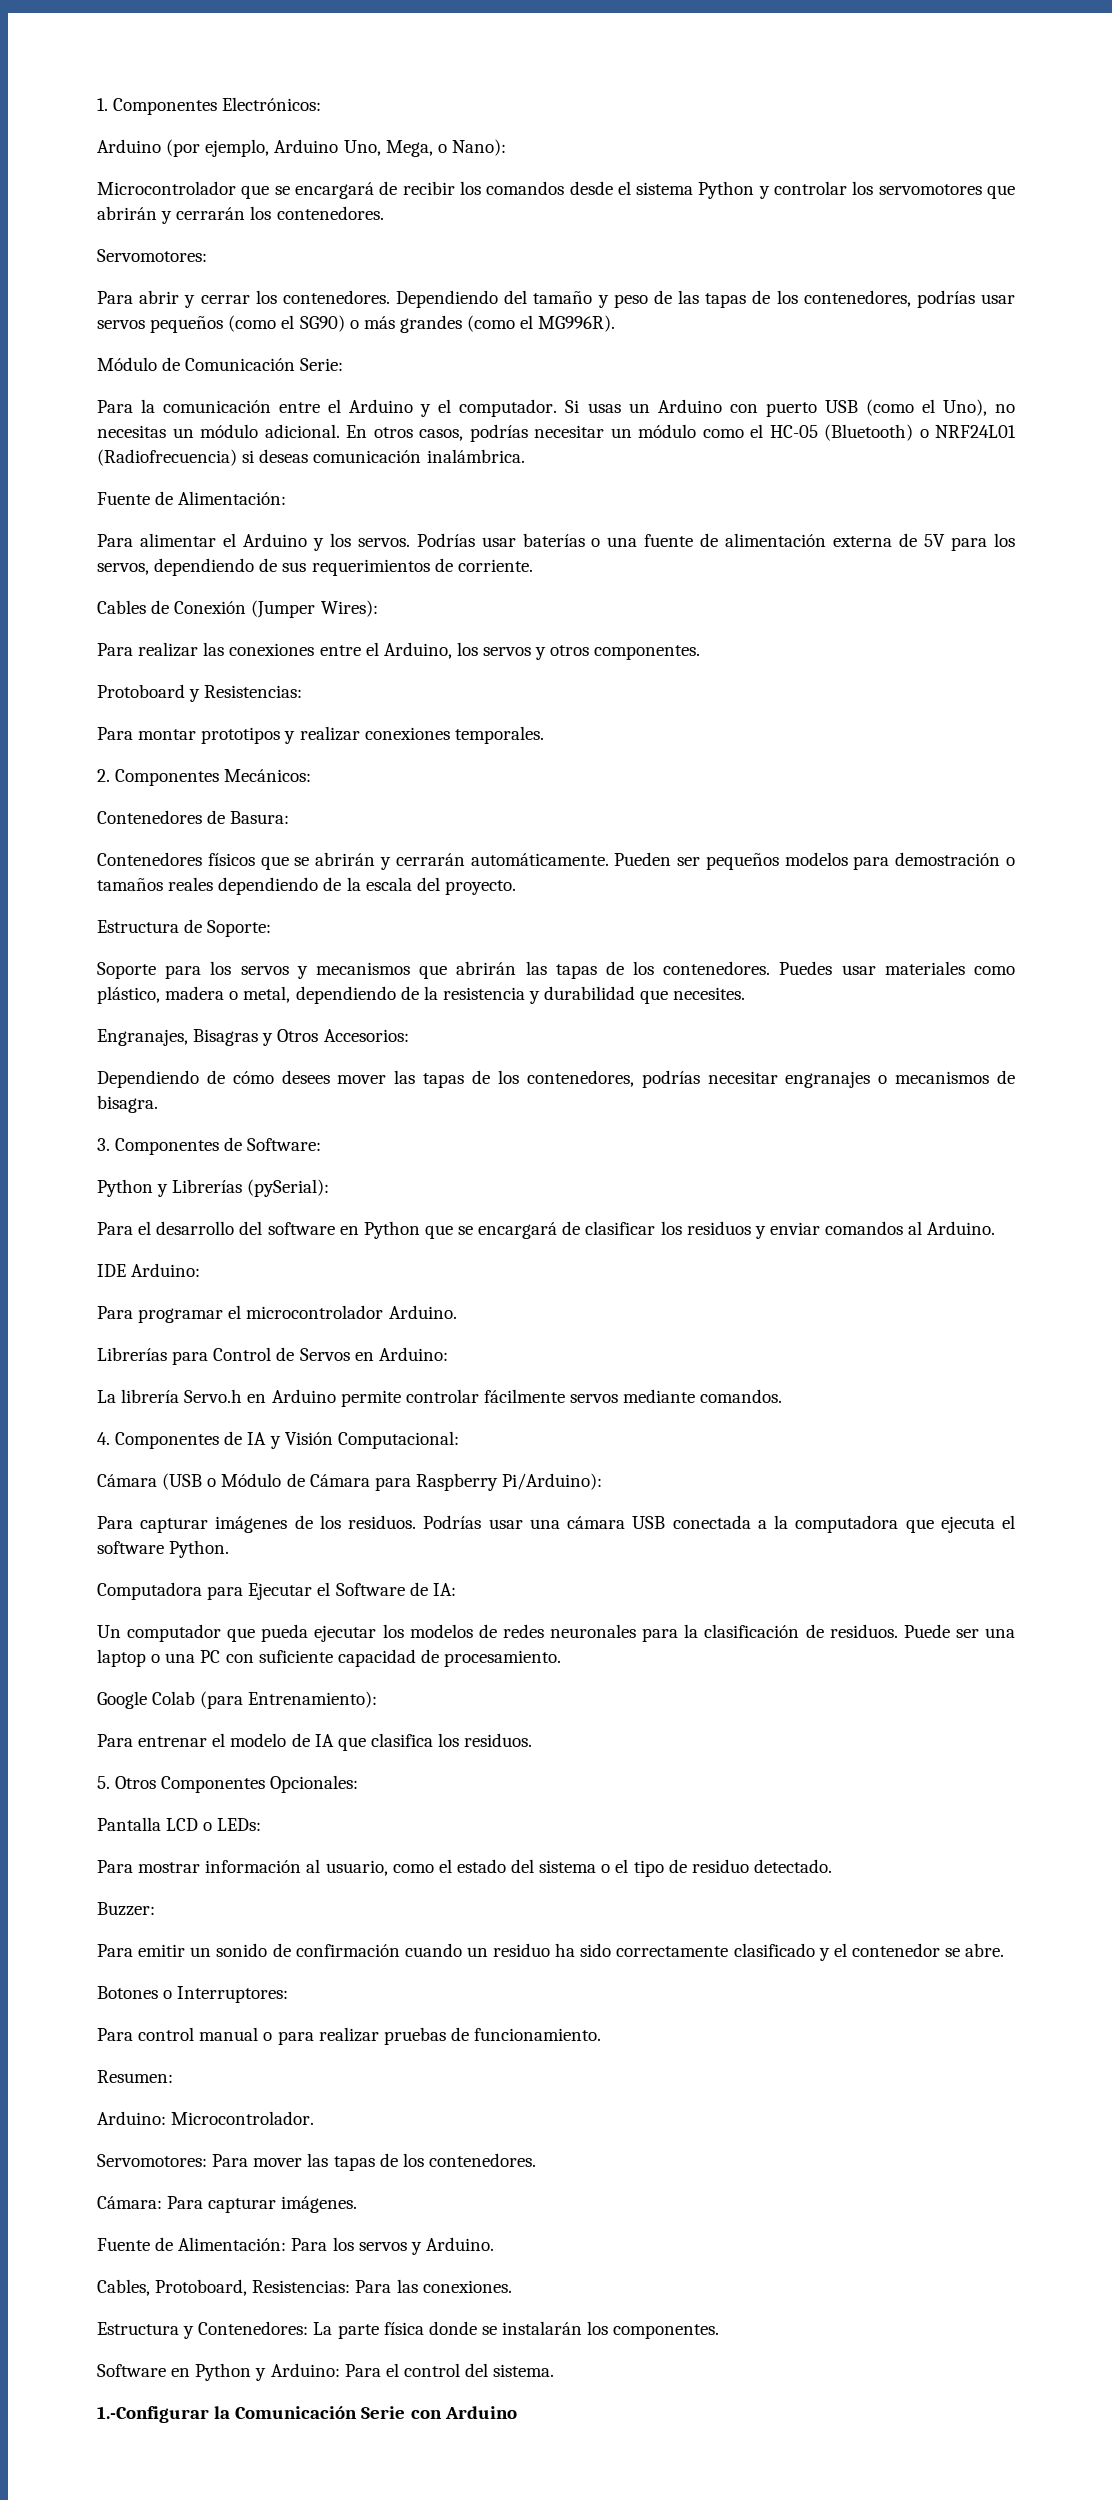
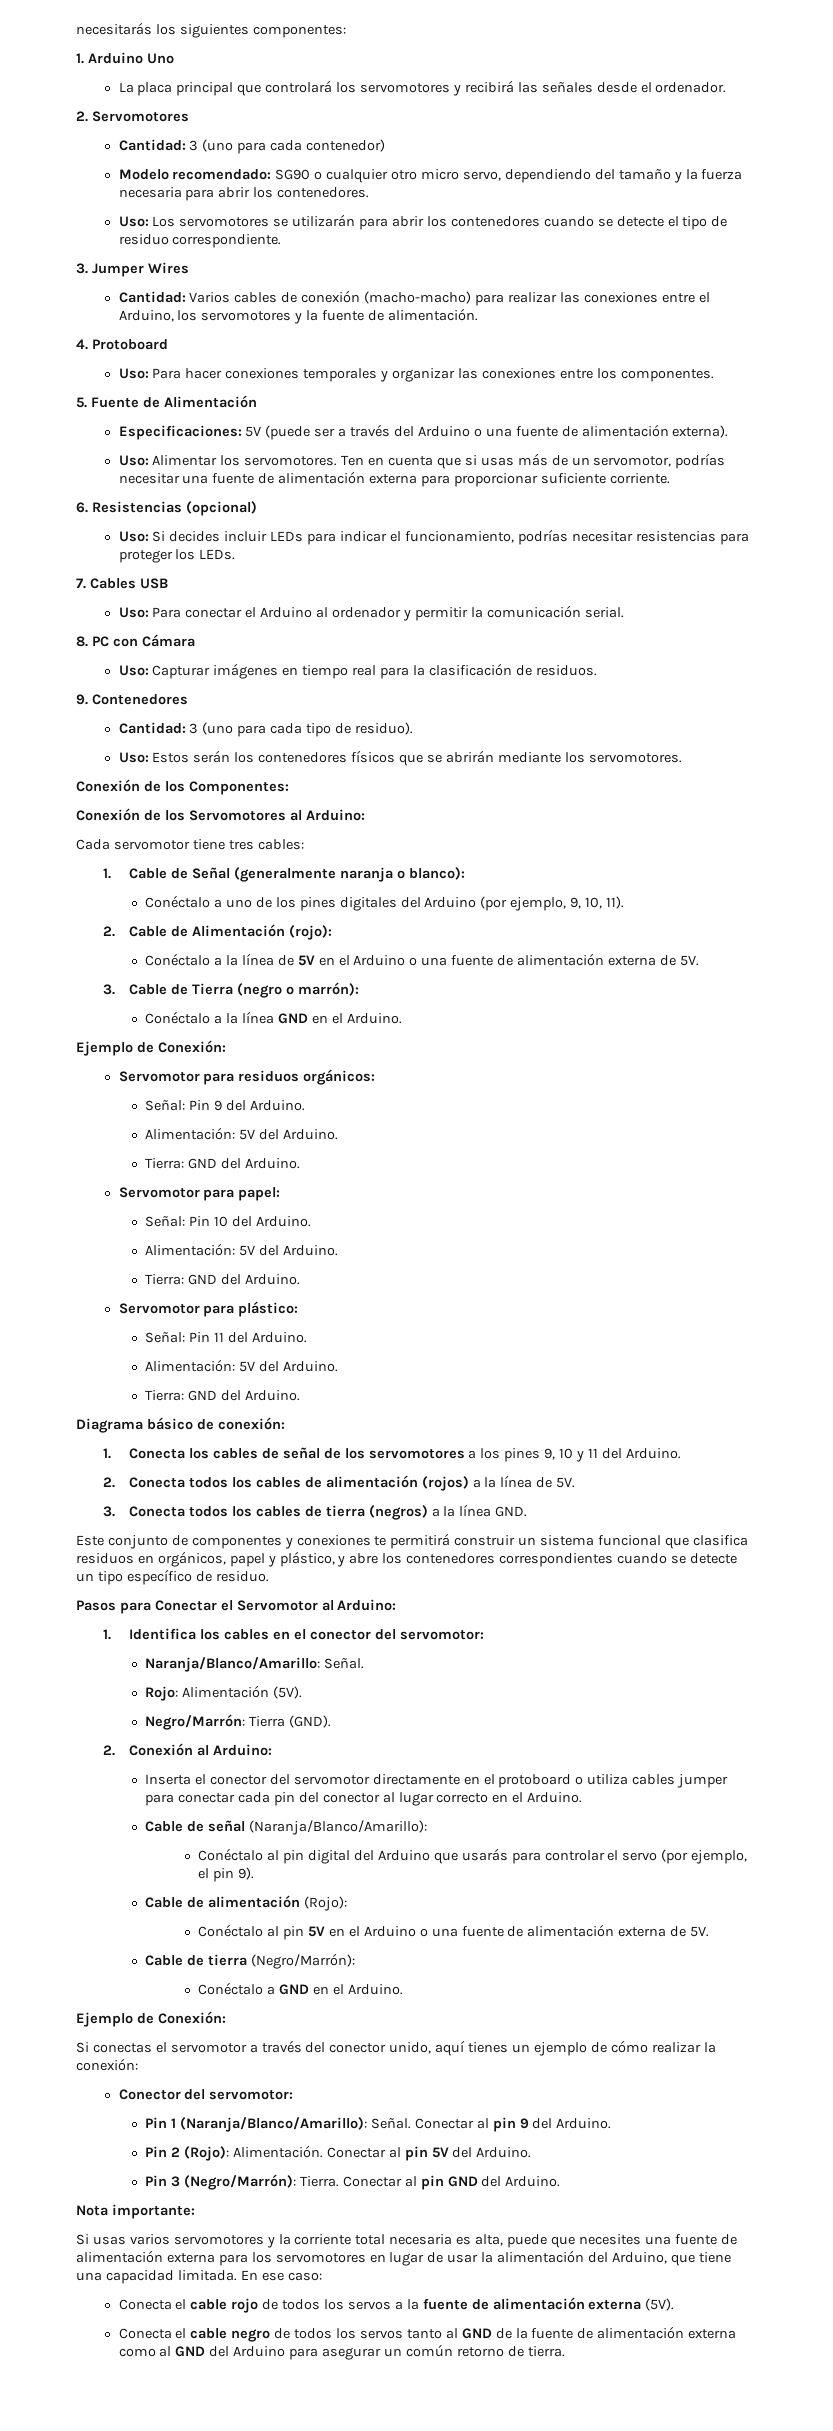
[97,97,322,115] [97,139,506,157] [97,181,1015,199] [97,206,384,224] [97,249,207,262] [97,290,1015,308] [97,315,616,333] [97,357,344,371] [97,399,1016,417] [97,424,1016,442] [97,449,525,466] [97,491,287,505] [97,533,1015,551] [97,558,533,576] [97,600,378,618] [97,642,701,660] [97,684,303,702] [97,726,544,744] [97,769,312,786] [97,810,290,824] [97,852,1016,870] [97,877,516,895] [97,919,272,937] [97,961,1015,979] [97,986,746,1004] [97,1029,409,1046] [97,1070,1016,1088] [97,1095,158,1113] [97,1137,322,1155] [97,1179,330,1197] [97,1221,996,1239] [97,1263,201,1277] [97,1305,457,1323] [97,1347,448,1365] [97,1389,783,1407] [97,1431,459,1449] [97,1473,603,1491] [97,1515,1016,1533] [97,1540,230,1558] [97,1582,456,1600] [97,1624,1016,1642] [97,1649,562,1667] [97,1691,378,1709] [97,1733,533,1751] [97,1775,359,1793] [97,1817,262,1831] [97,1859,832,1877] [97,1902,155,1916] [97,1943,1005,1961] [97,1986,289,2003] [97,2027,602,2045] [97,2070,173,2083] [97,2111,315,2125] [97,2153,536,2171] [97,2196,358,2213] [97,2237,494,2255] [97,2279,512,2296] [97,2321,720,2339] [97,2363,555,2381] [97,2406,517,2423] 1. Componentes Electrónicos: // Arduino (por ejemplo, Arduino Uno, Mega, o Nano): // Microcontrolador que se encargará de recibir los comandos desde el sistema Python y controlar los servomotores que abrirán y cerrarán los contenedores. // Servomotores: // Para abrir y cerrar los contenedores. Dependiendo del tamaño y peso de las tapas de los contenedores, podrías usar servos pequeños (como el SG90) o más grandes (como el MG996R). // Módulo de Comunicación Serie: // Para la comunicación entre el Arduino y el computador. Si usas un Arduino con puerto USB (como el Uno), no necesitas un módulo adicional. En otros casos, podrías necesitar un módulo como el HC-05 (Bluetooth) o NRF24L01 (Radiofrecuencia) si deseas comunicación inalámbrica. // Fuente de Alimentación: // Para alimentar el Arduino y los servos. Podrías usar baterías o una fuente de alimentación externa de 5V para los servos, dependiendo de sus requerimientos de corriente. // Cables de Conexión (Jumper Wires): // Para realizar las conexiones entre el Arduino, los servos y otros componentes. // Protoboard y Resistencias: // Para montar prototipos y realizar conexiones temporales. // 2. Componentes Mecánicos: // Contenedores de Basura: // Contenedores físicos que se abrirán y cerrarán automáticamente. Pueden ser pequeños modelos para demostración o tamaños reales dependiendo de la escala del proyecto. // Estructura de Soporte: // Soporte para los servos y mecanismos que abrirán las tapas de los contenedores. Puedes usar materiales como plástico, madera o metal, dependiendo de la resistencia y durabilidad que necesites. // Engranajes, Bisagras y Otros Accesorios: // Dependiendo de cómo desees mover las tapas de los contenedores, podrías necesitar engranajes o mecanismos de bisagra. // 3. Componentes de Software: // Python y Librerías (pySerial): // Para el desarrollo del software en Python que se encargará de clasificar los residuos y enviar comandos al Arduino. // IDE Arduino: // Para programar el microcontrolador Arduino. // Librerías para Control de Servos en Arduino: // La librería Servo.h en Arduino permite controlar fácilmente servos mediante comandos. // 4. Componentes de IA y Visión Computacional: // Cámara (USB o Módulo de Cámara para Raspberry Pi/Arduino): // Para capturar imágenes de los residuos. Podrías usar una cámara USB conectada a la computadora que ejecuta el software Python. // Computadora para Ejecutar el Software de IA: // Un computador que pueda ejecutar los modelos de redes neuronales para la clasificación de residuos. Puede ser una laptop o una PC con suficiente capacidad de procesamiento. // Google Colab (para Entrenamiento): // Para entrenar el modelo de IA que clasifica los residuos. // 5. Otros Componentes Opcionales: // Pantalla LCD o LEDs: // Para mostrar información al usuario, como el estado del sistema o el tipo de residuo detectado. // Buzzer: // Para emitir un sonido de confirmación cuando un residuo ha sido correctamente clasificado y el contenedor se abre. // Botones o Interruptores: // Para control manual o para realizar pruebas de funcionamiento. // Resumen: // Arduino: Microcontrolador. // Servomotores: Para mover las tapas de los contenedores. // Cámara: Para capturar imágenes. // Fuente de Alimentación: Para los servos y Arduino. // Cables, Protoboard, Resistencias: Para las conexiones. // Estructura y Contenedores: La parte física donde se instalarán los componentes. // Software en Python y Arduino: Para el control del sistema. // 1.-Configurar la Comunicación Serie con Arduino -> [76,22,346,38] [76,52,174,64] [118,80,727,96] [76,111,189,122] [118,139,386,154] [118,169,743,183] [118,187,370,201] [118,214,728,230] [118,234,282,248] [76,262,189,277] [118,290,710,306] [118,308,478,324] [76,339,168,350] [118,368,714,382] [76,395,257,408] [118,424,729,440] [118,453,726,469] [118,471,670,487] [76,501,257,516] [118,529,749,545] [118,549,236,563] [76,578,168,589] [118,605,624,621] [76,634,195,647] [118,663,597,679] [76,694,188,705] [118,722,413,737] [118,750,682,766] [76,779,289,795] [76,808,365,821] [76,839,304,850] [102,867,465,882] [145,895,624,911] [102,924,332,940] [145,953,699,966] [102,982,359,998] [145,1011,402,1024] [76,1040,226,1056] [118,1069,376,1085] [145,1100,305,1111] [145,1127,338,1140] [145,1158,300,1169] [118,1187,281,1201] [145,1216,311,1227] [145,1243,338,1256] [145,1274,300,1285] [118,1301,299,1317] [145,1332,307,1343] [145,1359,338,1372] [145,1390,300,1401] [76,1417,285,1433] [102,1447,681,1462] [102,1475,576,1491] [102,1504,528,1520] [76,1533,748,1549] [76,1551,737,1567] [76,1569,269,1585] [76,1599,397,1614] [102,1628,484,1640] [145,1657,365,1672] [145,1685,302,1701] [145,1714,331,1730] [102,1743,272,1756] [145,1774,729,1788] [145,1792,583,1806] [145,1820,427,1835] [198,1848,748,1864] [198,1867,255,1882] [145,1895,347,1911] [198,1924,710,1940] [145,1953,355,1969] [198,1982,403,1995] [76,2011,226,2027] [76,2040,716,2056] [76,2058,138,2071] [118,2089,294,2100] [145,2117,612,2132] [145,2145,532,2161] [145,2174,561,2190] [76,2204,195,2219] [76,2234,737,2248] [76,2250,731,2266] [76,2270,322,2284] [118,2297,675,2313] [118,2326,737,2342] [118,2344,565,2360] necesitarás los siguientes componentes: // 1. Arduino Uno // La placa principal que controlará los servomotores y recibirá las señales desde el ordenador. // 2. Servomotores // Cantidad: 3 (uno para cada contenedor) // Modelo recomendado: SG90 o cualquier otro micro servo, dependiendo del tamaño y la fuerza necesaria para abrir los contenedores. // Uso: Los servomotores se utilizarán para abrir los contenedores cuando se detecte el tipo de residuo correspondiente. // 3. Jumper Wires // Cantidad: Varios cables de conexión (macho-macho) para realizar las conexiones entre el Arduino, los servomotores y la fuente de alimentación. // 4. Protoboard // Uso: Para hacer conexiones temporales y organizar las conexiones entre los componentes. // 5. Fuente de Alimentación // Especificaciones: 5V (puede ser a través del Arduino o una fuente de alimentación externa). // Uso: Alimentar los servomotores. Ten en cuenta que si usas más de un servomotor, podrías necesitar una fuente de alimentación externa para proporcionar suficiente corriente. // 6. Resistencias (opcional) // Uso: Si decides incluir LEDs para indicar el funcionamiento, podrías necesitar resistencias para proteger los LEDs. // 7. Cables USB // Uso: Para conectar el Arduino al ordenador y permitir la comunicación serial. // 8. PC con Cámara // Uso: Capturar imágenes en tiempo real para la clasificación de residuos. // 9. Contenedores // Cantidad: 3 (uno para cada tipo de residuo). // Uso: Estos serán los contenedores físicos que se abrirán mediante los servomotores. // Conexión de los Componentes: // Conexión de los Servomotores al Arduino: // Cada servomotor tiene tres cables: // 1. Cable de Señal (generalmente naranja o blanco): // Conéctalo a uno de los pines digitales del Arduino (por ejemplo, 9, 10, 11). // 2. Cable de Alimentación (rojo): // Conéctalo a la línea de 5V en el Arduino o una fuente de alimentación externa de 5V. // 3. Cable de Tierra (negro o marrón): // Conéctalo a la línea GND en el Arduino. // Ejemplo de Conexión: // Servomotor para residuos orgánicos: // Señal: Pin 9 del Arduino. // Alimentación: 5V del Arduino. // Tierra: GND del Arduino. // Servomotor para papel: // Señal: Pin 10 del Arduino. // Alimentación: 5V del Arduino. // Tierra: GND del Arduino. // Servomotor para plástico: // Señal: Pin 11 del Arduino. // Alimentación: 5V del Arduino. // Tierra: GND del Arduino. // Diagrama básico de conexión: // 1. Conecta los cables de señal de los servomotores a los pines 9, 10 y 11 del Arduino. // 2. Conecta todos los cables de alimentación (rojos) a la línea de 5V. // 3. Conecta todos los cables de tierra (negros) a la línea GND. // Este conjunto de componentes y conexiones te permitirá construir un sistema funcional que clasifica residuos en orgánicos, papel y plástico, y abre los contenedores correspondientes cuando se detecte un tipo específico de residuo. // Pasos para Conectar el Servomotor al Arduino: // 1. Identifica los cables en el conector del servomotor: // Naranja/Blanco/Amarillo: Señal. // Rojo: Alimentación (5V). // Negro/Marrón: Tierra (GND). // 2. Conexión al Arduino: // Inserta el conector del servomotor directamente en el protoboard o utiliza cables jumper para conectar cada pin del conector al lugar correcto en el Arduino. // Cable de señal (Naranja/Blanco/Amarillo): // Conéctalo al pin digital del Arduino que usarás para controlar el servo (por ejemplo, el pin 9). // Cable de alimentación (Rojo): // Conéctalo al pin 5V en el Arduino o una fuente de alimentación externa de 5V. // Cable de tierra (Negro/Marrón): // Conéctalo a GND en el Arduino. // Ejemplo de Conexión: // Si conectas el servomotor a través del conector unido, aquí tienes un ejemplo de cómo realizar la conexión: // Conector del servomotor: // Pin 1 (Naranja/Blanco/Amarillo): Señal. Conectar al pin 9 del Arduino. // Pin 2 (Rojo): Alimentación. Conectar al pin 5V del Arduino. // Pin 3 (Negro/Marrón): Tierra. Conectar al pin GND del Arduino. // Nota importante: // Si usas varios servomotores y la corriente total necesaria es alta, puede que necesites una fuente de alimentación externa para los servomotores en lugar de usar la alimentación del Arduino, que tiene una capacidad limitada. En ese caso: // Conecta el cable rojo de todos los servos a la fuente de alimentación externa (5V). // Conecta el cable negro de todos los servos tanto al GND de la fuente de alimentación externa como al GND del Arduino para asegurar un común retorno de tierra.

